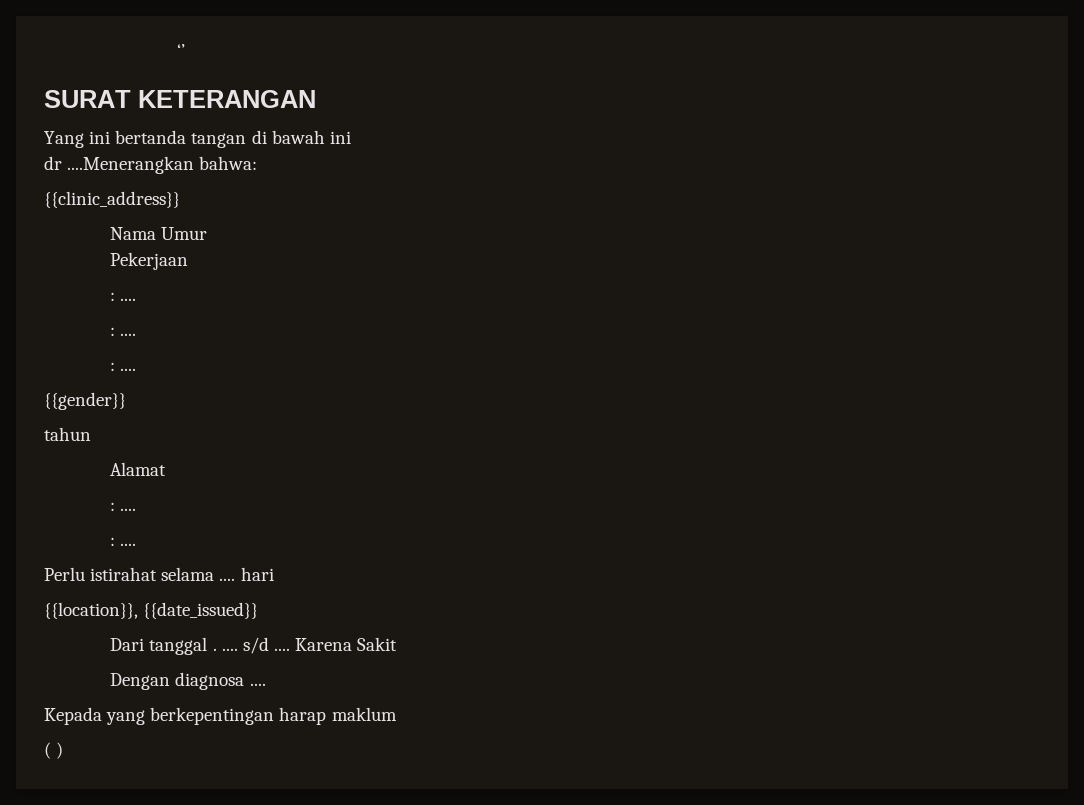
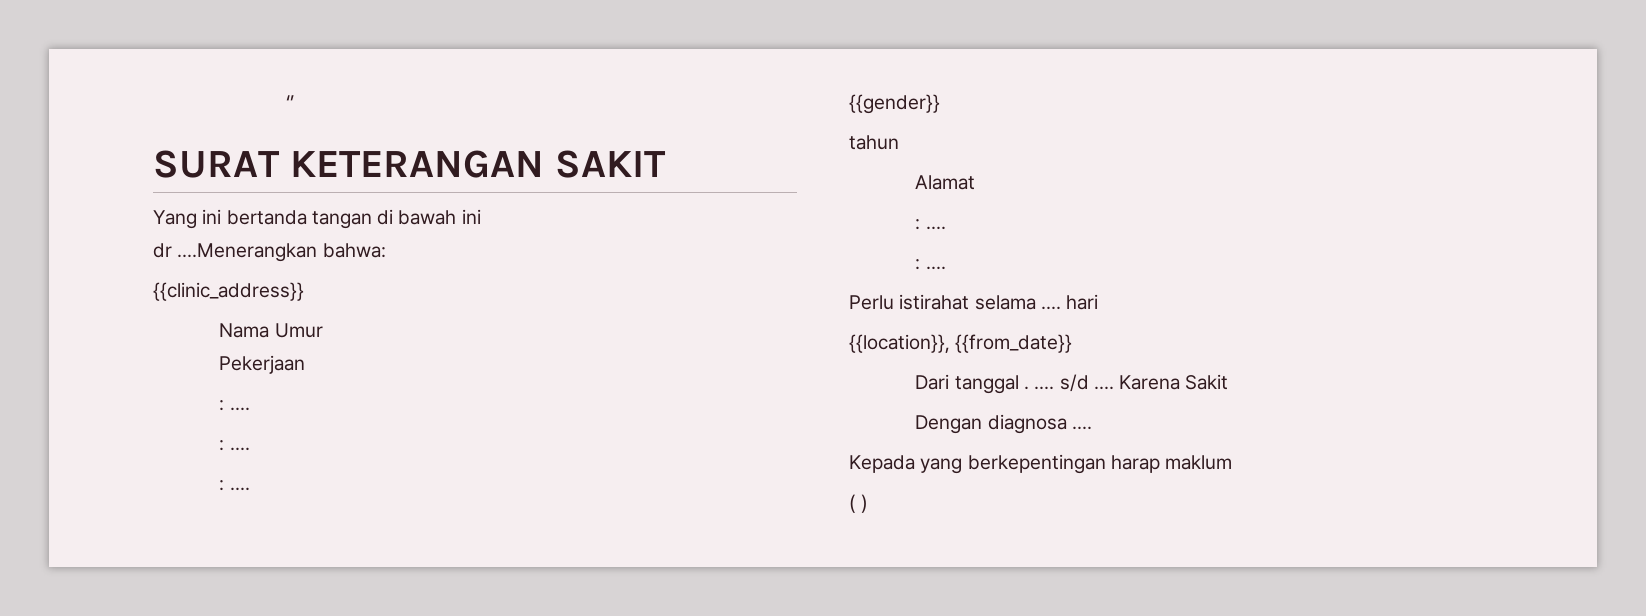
(316, 99) none -> [554,150,666,178] SAKIT
[143,602,259,619] {{date_issued}} -> [955,334,1073,353] {{from_date}}

